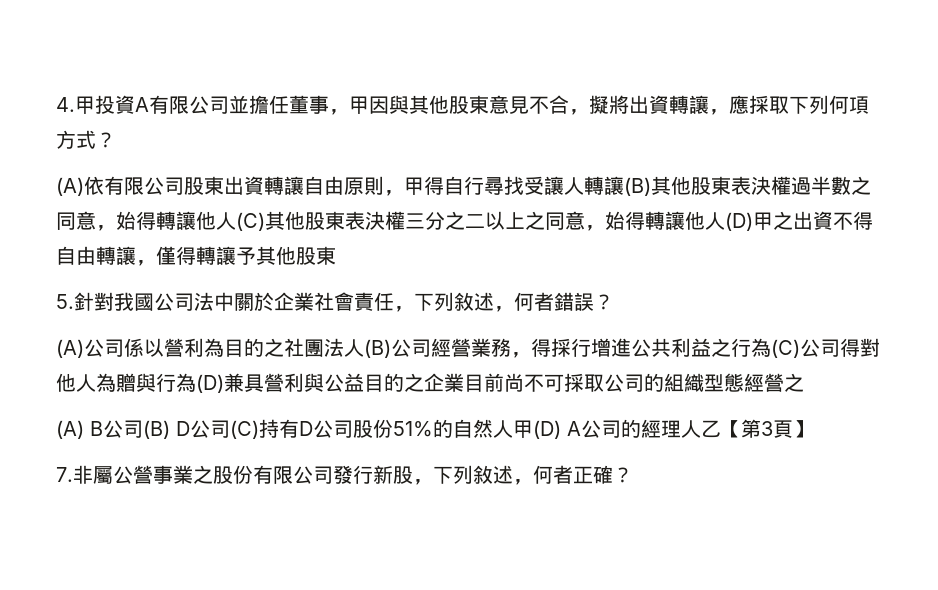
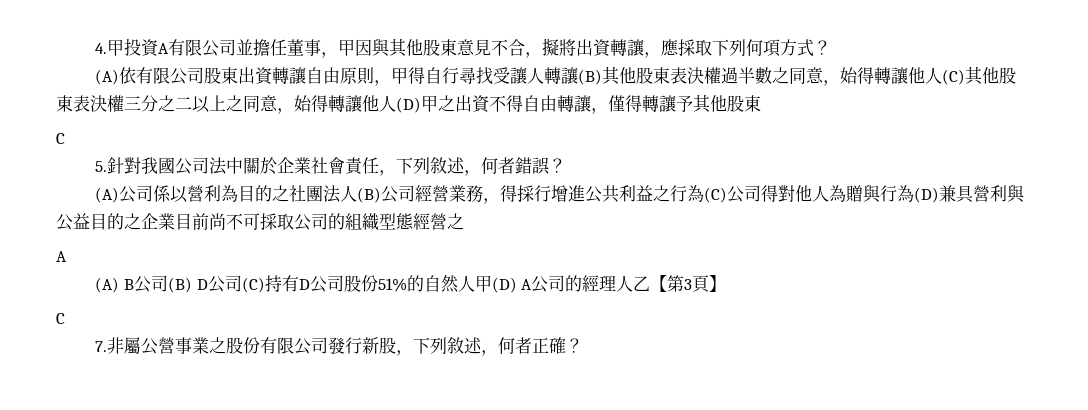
(336, 255) none -> [56,133,65,144] // C
(804, 382) none -> [56,251,67,262] // A
(813, 429) none -> [56,313,65,324] // C

